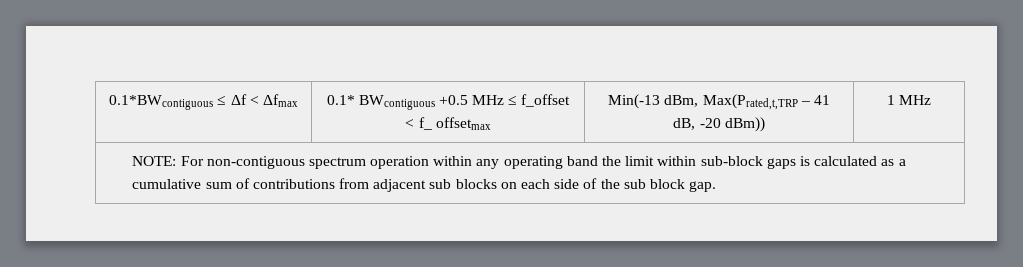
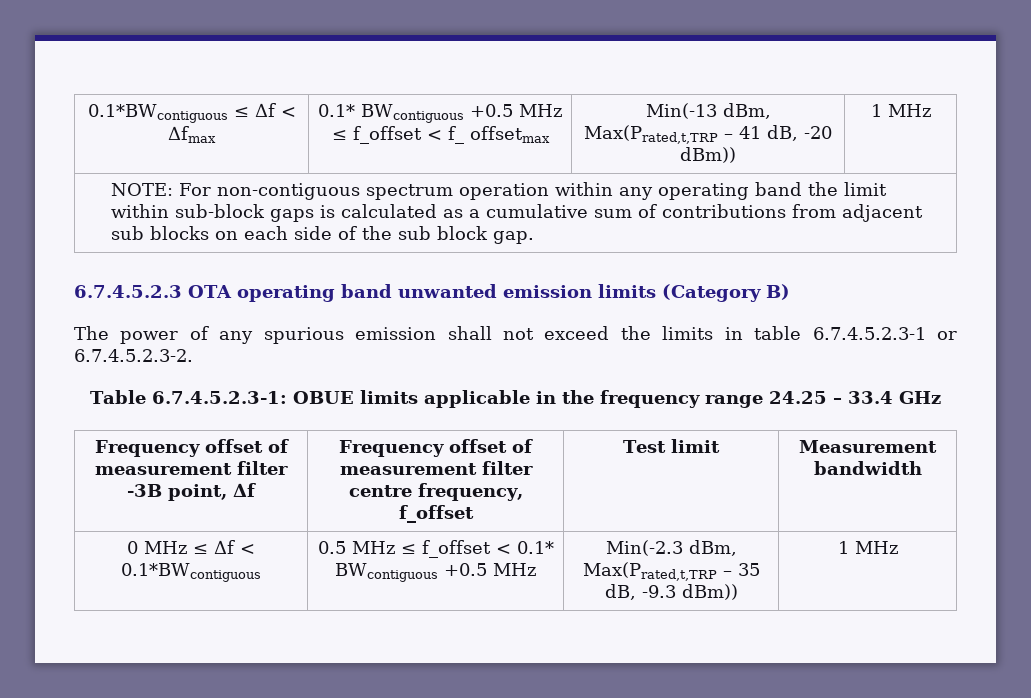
(717, 186) none -> [74,284,790,302] [74,326,958,344] [74,349,193,362] [90,390,941,408] [94,439,289,457] [95,461,288,475] [127,483,256,501] [339,439,533,457] [339,461,533,475] [348,483,523,501] [398,505,474,523] [623,439,720,453] [799,440,937,453] [813,461,922,475] [127,540,255,554] [121,563,261,582] [317,540,554,558] [335,563,536,582] [605,540,737,556] [582,562,760,581] [604,584,738,600] [837,541,898,554] // 6.7.4.5.2.3 OTA operating band unwanted emission limits (Category B) // The power of any spurious emission shall not exceed the limits in table 6.7.4.5.2.3-1 or 6.7.4.5.2.3-2. // Table 6.7.4.5.2.3-1: OBUE limits applicable in the frequency range 24.25 – 33.4 GHz // Frequency offset of measurement filter -3B point, Δf | Frequency offset of measurement filter centre frequency, f_offset | Test limit | Measurement bandwidth // 0 MHz ≤ Δf < 0.1*BWcontiguous | 0.5 MHz ≤ f_offset < 0.1* BWcontiguous +0.5 MHz | Min(-2.3 dBm, Max(Prated,t,TRP – 35 dB, -9.3 dBm)) | 1 MHz

